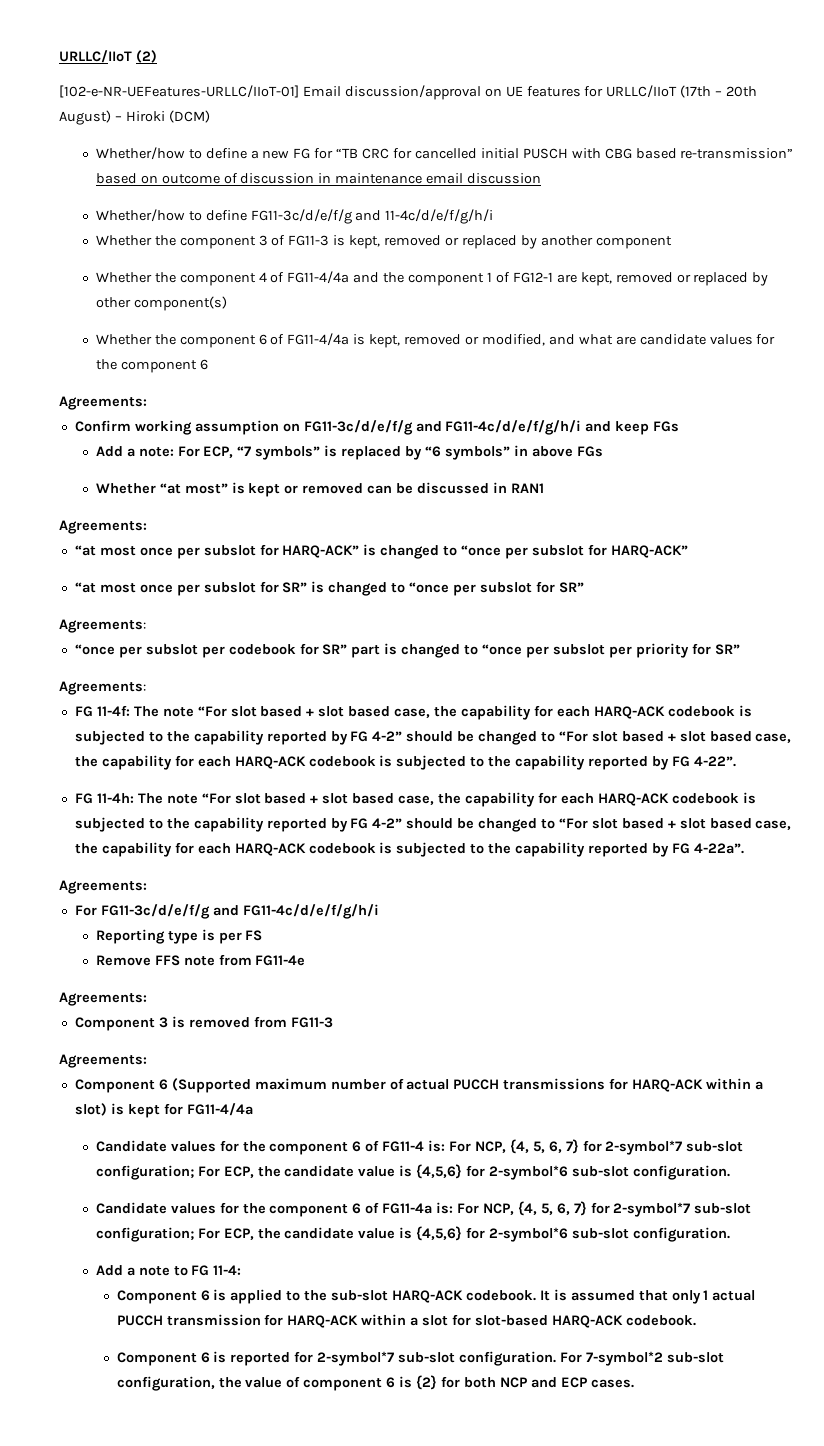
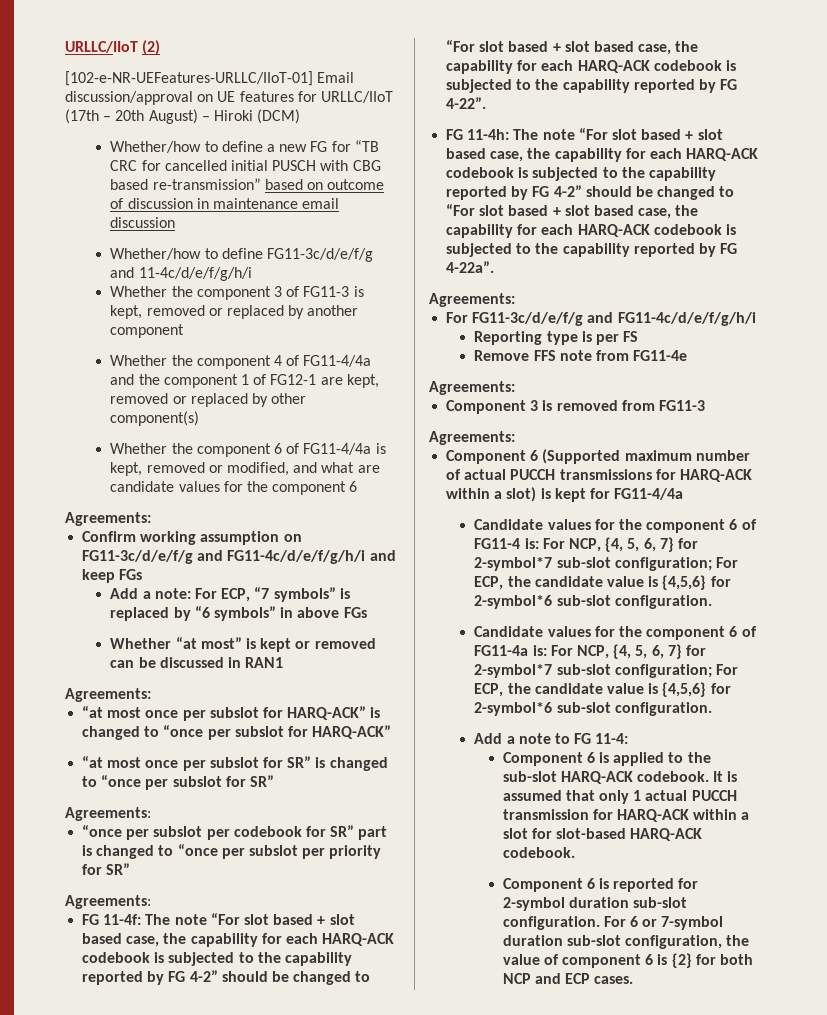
[317,1351,395,1366] 2-symbol*7 -> [502,897,629,911] 2-symbol duration
[585,1351,663,1366] 7-symbol*2 -> [630,916,724,930] [502,935,563,946] 6 or 7-symbol duration

